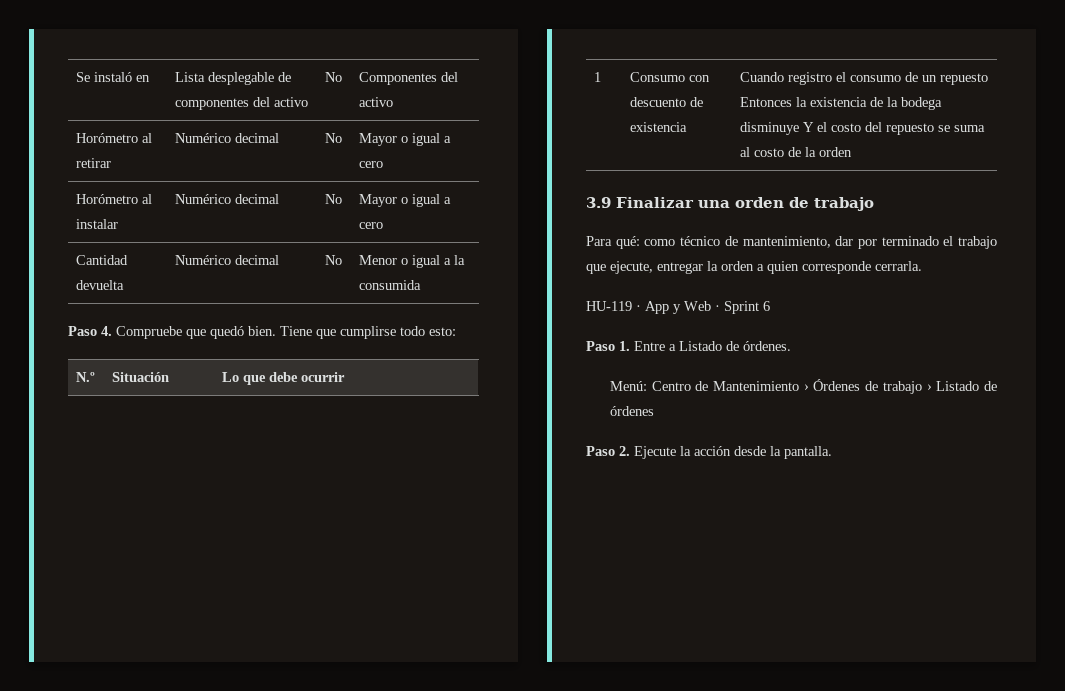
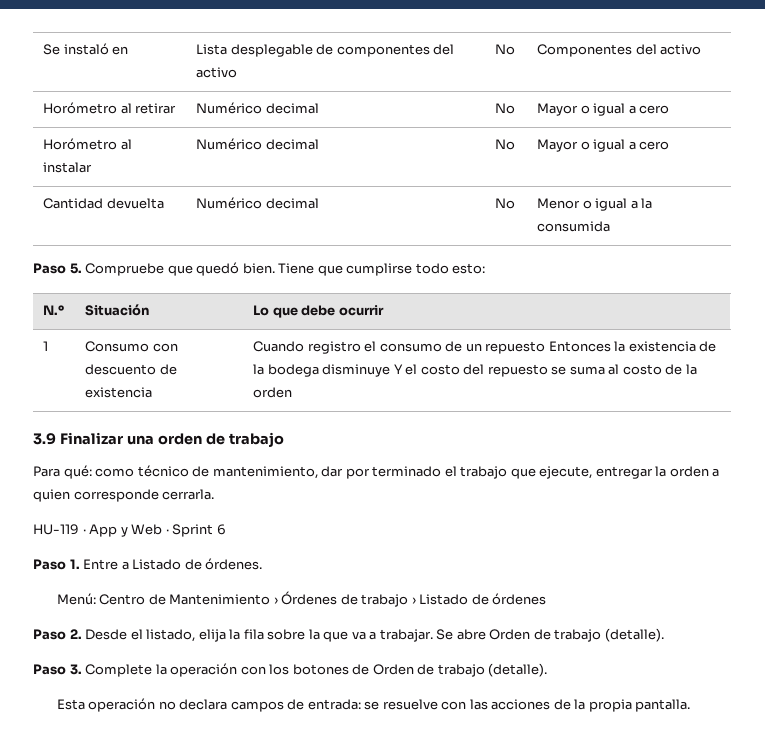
[101,326,112,336] 4. -> [69,263,82,274] 5.
[634,446,781,459] Ejecute la acción desde la -> [85,628,664,642] [33,663,548,677] [56,698,632,712] Desde el listado, elija la fila sobre la que va a trabajar. Se abre Orden de trabajo (detalle). // Paso 3. Complete la operación con los botones de Orden de trabajo (detalle). // Esta operación no declara campos de entrada: se resuelve con las acciones de la propia

